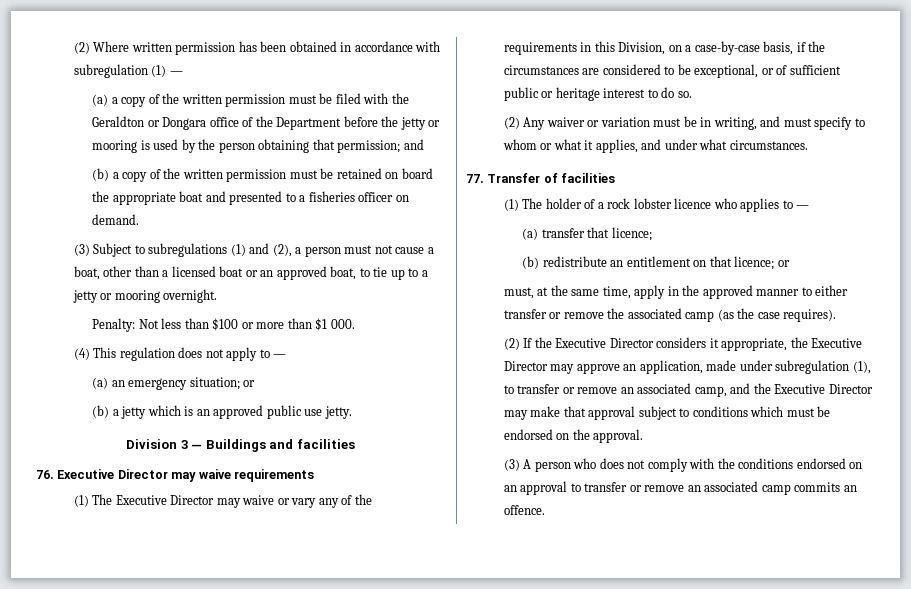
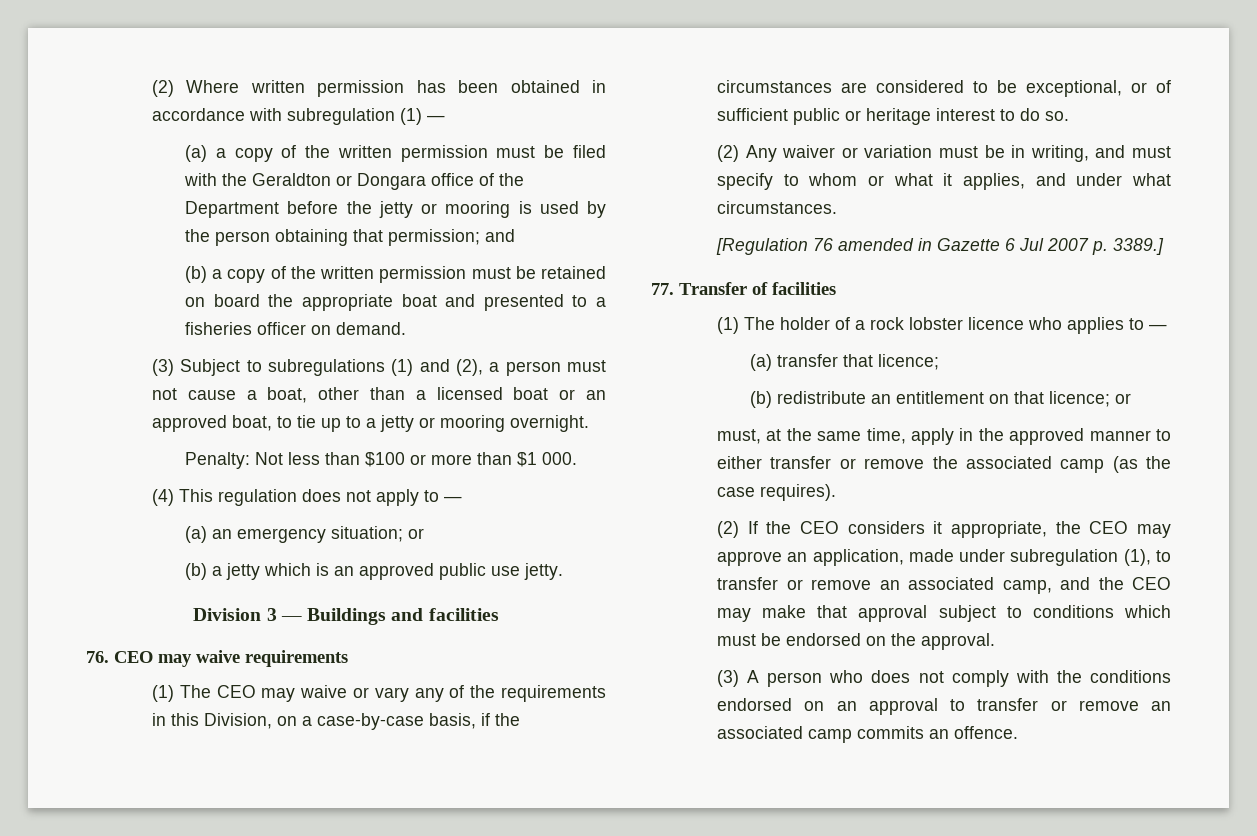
[57,469,168,479] Executive Director -> [114,651,153,663] CEO
[115,495,215,505] Executive Director -> [216,685,256,698] CEO
(808, 145) none -> [716,238,1165,255] // [Regulation 76 amended in Gazette 6 Jul 2007 p. 3389.]
[555,338,654,348] Executive Director -> [800,521,840,534] CEO
[811,338,863,348] [503,361,548,371] Executive Director -> [1089,521,1129,534] CEO
[774,384,873,394] Executive Director -> [1132,577,1171,590] CEO

